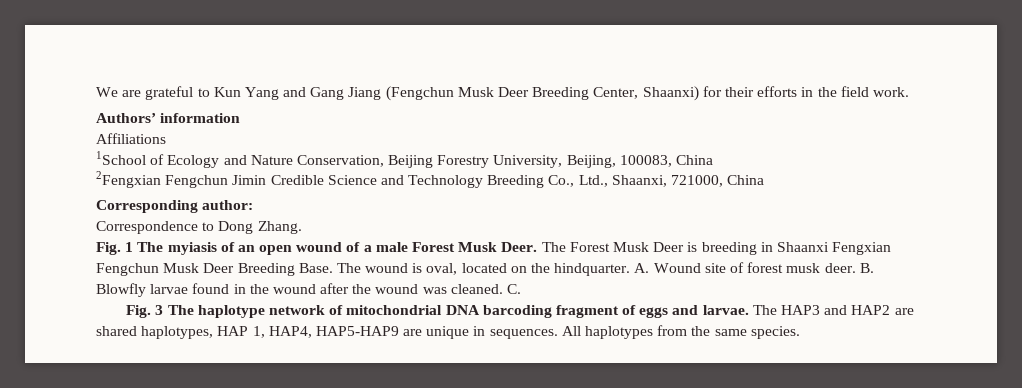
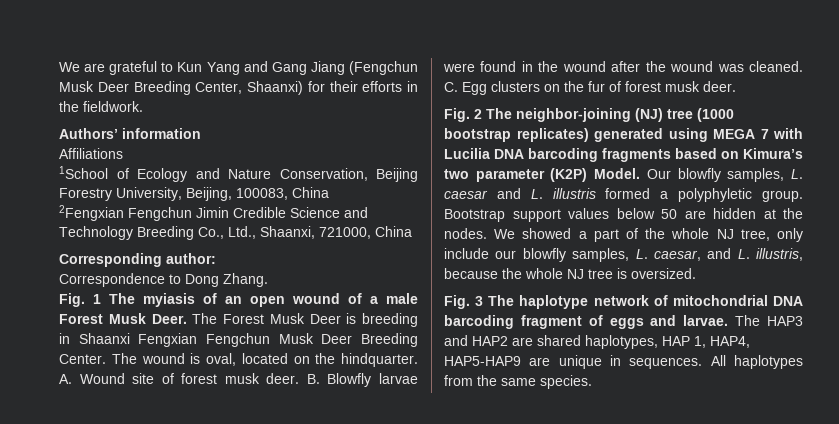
[840,86,909,97] field work. -> [83,101,143,112] fieldwork.
[298,263,333,273] Base. -> [59,354,106,364] Center.
(189, 289) none -> [443,63,475,72] were
(522, 289) none -> [462,81,736,95] [444,108,734,122] [444,128,803,142] [444,148,803,162] [444,168,803,182] [444,188,803,202] [444,208,803,222] [444,228,803,242] [444,248,803,262] [444,268,696,279] Egg clusters on the fur of forest musk deer. // Fig. 2 The neighbor-joining (NJ) tree (1000 bootstrap replicates) generated using MEGA 7 with Lucilia DNA barcoding fragments based on Kimura’s two parameter (K2P) Model. Our blowfly samples, L. caesar and L. illustris formed a polyphyletic group. Bootstrap support values below 50 are hidden at the nodes. We showed a part of the whole NJ tree, only include our blowfly samples, L. caesar, and L. illustris, because the whole NJ tree is oversized.

